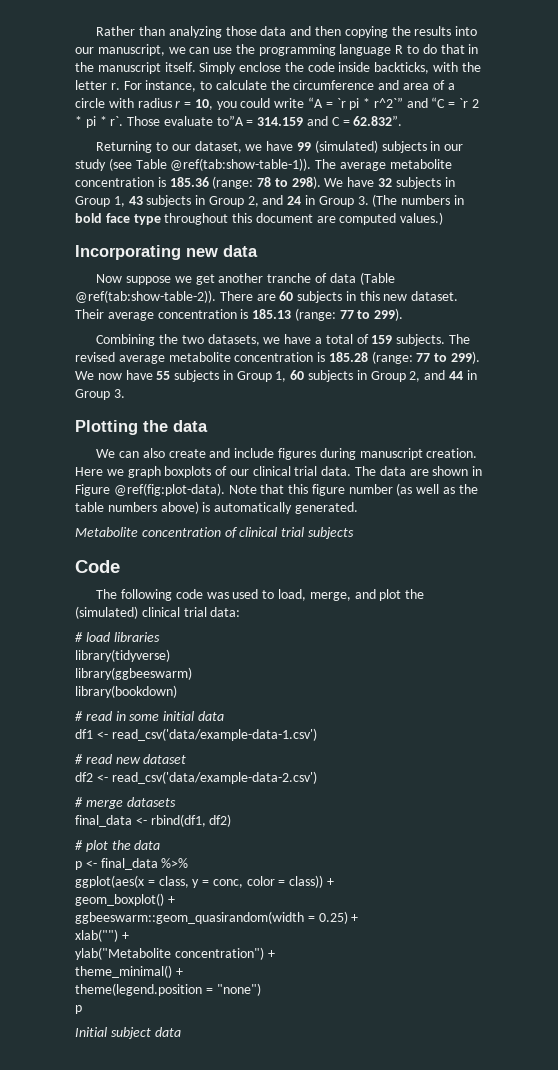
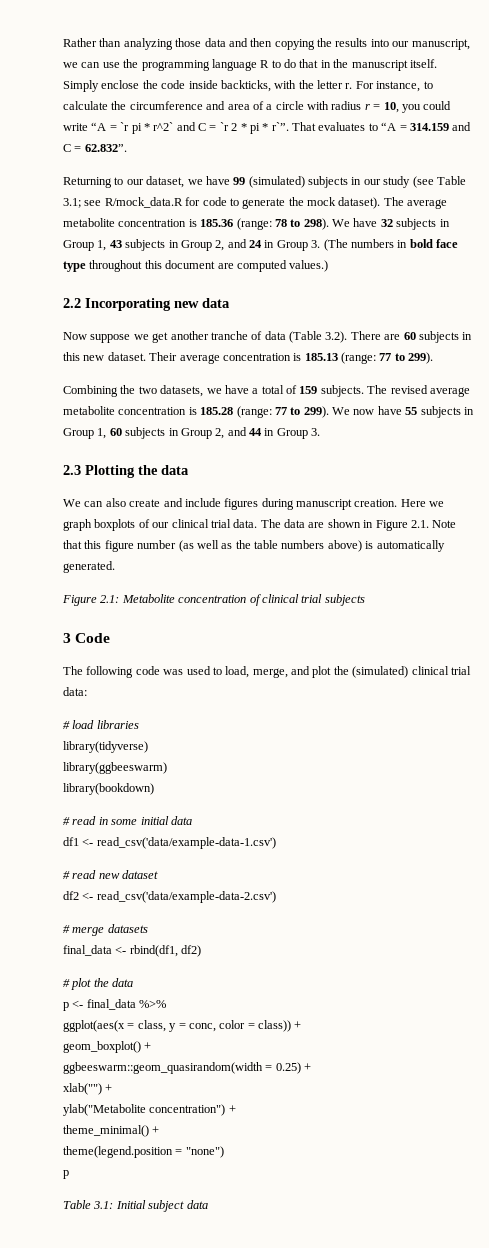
[373,97,446,108] r^2`” and “C -> [153,122,206,131] r^2` and C
[110,115,244,126] r`. Those evaluate to”A -> [271,122,397,131] r`”. That evaluates to “A
[170,158,312,171] @ref(tab:show-table-1)). -> [63,197,381,209] 3.1; see R/mock_data.R for code to generate the mock dataset).
(444, 218) none -> [63,298,81,308] 2.2
[75,290,216,303] @ref(tab:show-table-2)). -> [325,331,348,343] 3.2).
(125, 393) none -> [63,465,81,475] 2.3
[113,483,225,496] @ref(fig:plot-data). -> [410,520,429,528] 2.1.
(358, 508) none -> [62,595,120,606] Figure 2.1:
(354, 533) none -> [63,633,71,643] 3
(82, 1009) none -> [63,1200,114,1209] Table 3.1:

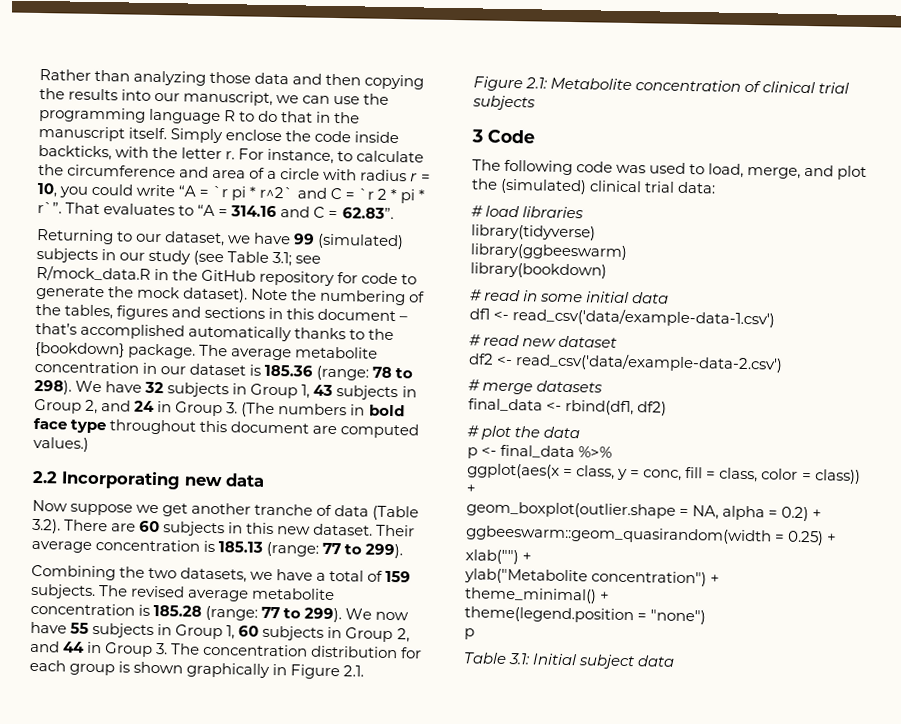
[409,122,472,131] [63,144,127,152] 314.159 and C = 62.832”. -> [230,205,394,220] 314.16 and C = 62.83”.
(183, 202) none -> [154,268,336,287] in the GitHub repository
(381, 203) none -> [251,288,426,306] [35,303,409,322] [35,322,395,342] [35,341,197,359] Note the numbering of the tables, figures and sections in this document – that’s accomplished automatically thanks to the {bookdown} package.
(187, 223) none -> [142,362,247,376] in our dataset
[63,465,189,478] [63,498,445,510] [63,519,457,531] [63,540,445,552] [63,561,115,573] // 2.3 Plotting the data // We can also create and include figures during manuscript creation. Here we graph boxplots of our clinical trial data. The data are shown in Figure 2.1. Note that this figure number (as well as the table numbers above) is automatically generated. -> [171,643,423,659] [29,659,365,680] The concentration distribution for each group is shown graphically in Figure 2.1.
(216, 1027) none -> [685,466,759,483] fill = class,
[63,1041,141,1053] geom_boxplot() -> [466,501,810,522] geom_boxplot(outlier.shape = NA, alpha = 0.2)

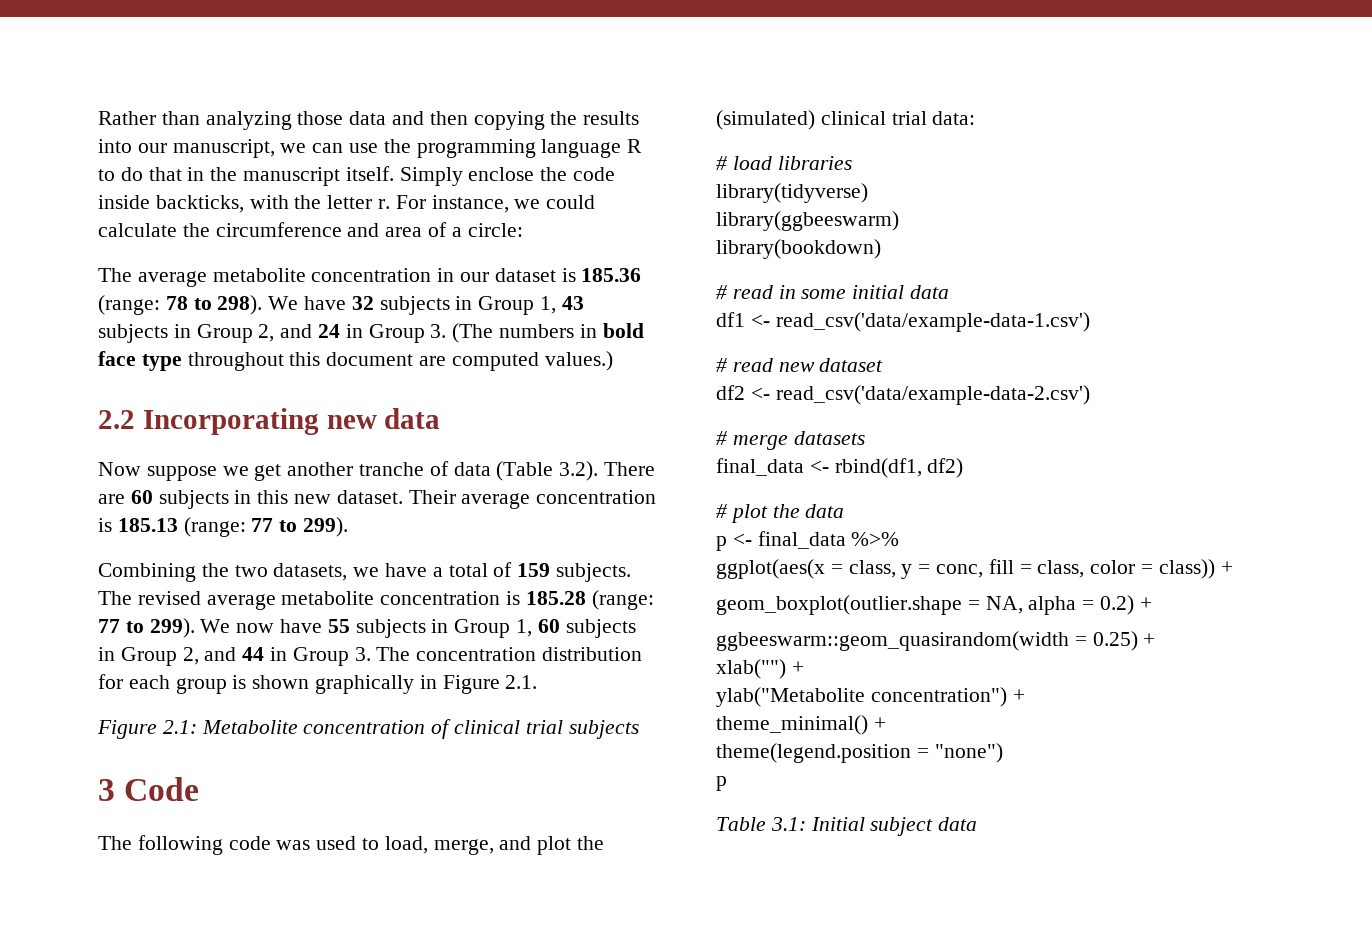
[337,151,354,162] to -> [514,195,596,209] we could
[280,168,431,182] [37,182,425,204] [37,201,394,220] [36,228,405,250] [36,247,322,267] [36,264,418,287] [36,285,426,306] [35,303,409,322] [35,322,395,342] [35,341,197,359] circle with radius r = 10, you could write “A = `r pi * r^2` and C = `r 2 * pi * r`”. That evaluates to “A = 314.16 and C = 62.83”. // Returning to our dataset, we have 99 (simulated) subjects in our study (see Table 3.1; see R/mock_data.R in the GitHub repository for code to generate the mock dataset). Note the numbering of the tables, figures and sections in this document – that’s accomplished automatically thanks to the {bookdown} package. -> [467,223,523,237] circle: //

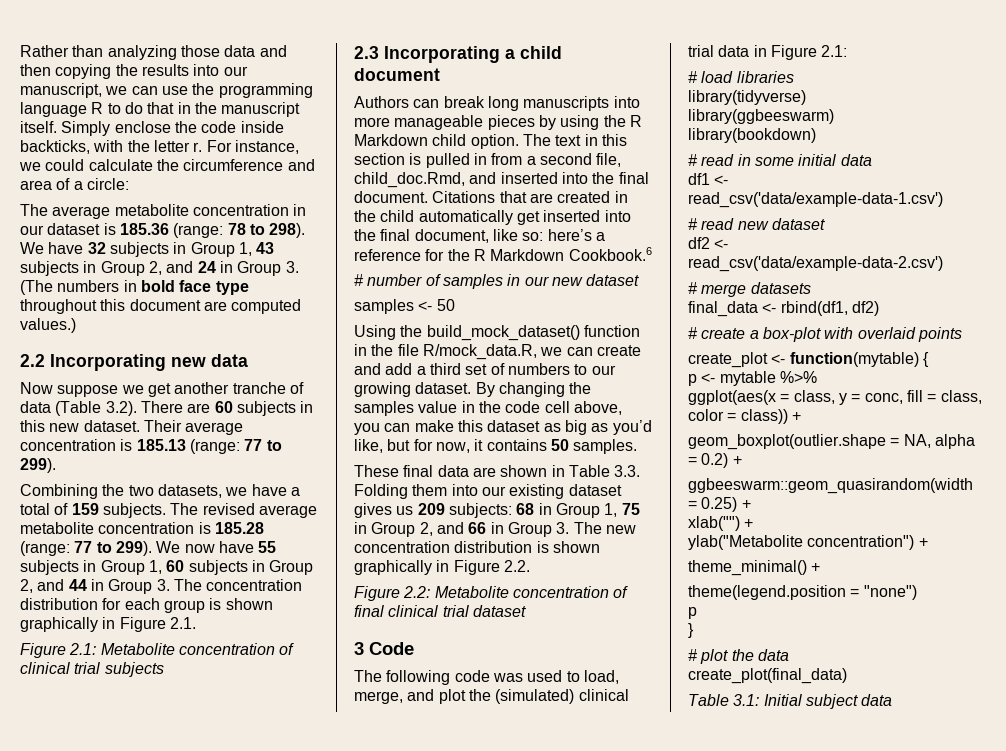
(639, 729) none -> [354,46,562,63] [354,68,440,81] [354,96,640,111] [354,115,642,130] [354,134,627,149] [354,153,622,168] [354,172,649,188] [354,191,628,203] [354,210,631,225] [354,229,605,243] [354,247,652,261] [354,274,640,289] [354,299,455,314] [354,325,640,341] [354,344,641,360] [354,363,616,375] [354,382,592,397] [354,401,622,416] [354,420,652,435] [354,439,638,454] [354,465,641,477] [354,484,622,499] [354,503,640,518] [354,522,636,537] [354,541,600,553] [354,560,530,575] [354,586,629,601] [354,605,526,617] // 2.3 Incorporating a child document // Authors can break long manuscripts into more manageable pieces by using the R Markdown child option. The text in this section is pulled in from a second file, child_doc.Rmd, and inserted into the final document. Citations that are created in the child automatically get inserted into the final document, like so: here’s a reference for the R Markdown Cookbook.6 // # number of samples in our new dataset // samples <- 50 // Using the build_mock_dataset() function in the file R/mock_data.R, we can create and add a third set of numbers to our growing dataset. By changing the samples value in the code cell above, you can make this dataset as big as you’d like, but for now, it contains 50 samples. // These final data are shown in Table 3.3. Folding them into our existing dataset gives us 209 subjects: 68 in Group 1, 75 in Group 2, and 66 in Group 3. The new concentration distribution is shown graphically in Figure 2.2. // Figure 2.2: Metabolite concentration of final clinical trial dataset
[932,111,976,125] data: -> [718,45,848,60] data in Figure 2.1:
[730,504,845,523] plot the data -> [701,327,962,342] [688,352,929,368] create a box-plot with overlaid points // create_plot <- function(mytable) {
[757,531,846,549] final_data -> [719,371,776,386] mytable
(727, 783) none -> [688,623,694,638] [688,649,789,664] [688,668,847,684] // } // # plot the data // create_plot(final_data)

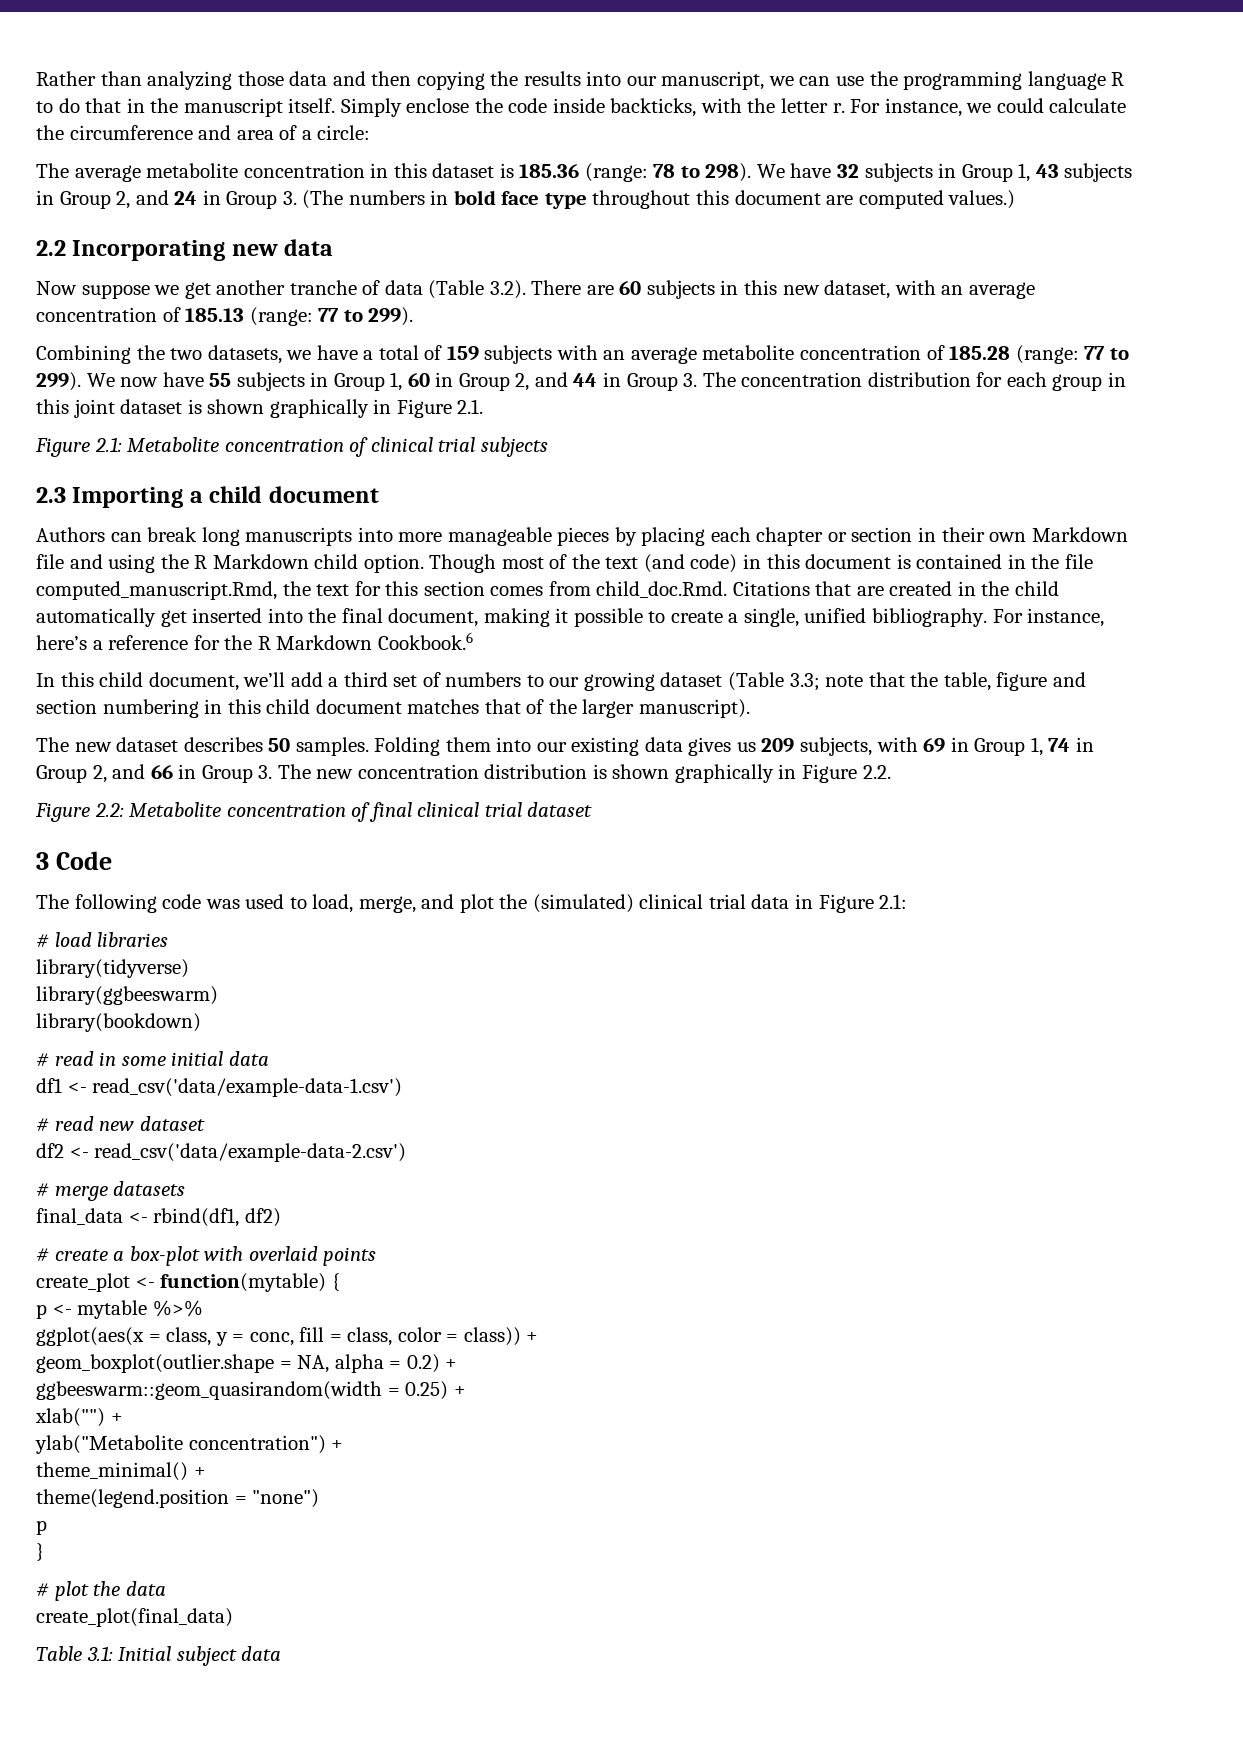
[20,225,44,235] our -> [393,163,427,178] this
[83,420,182,432] dataset. Their -> [824,280,964,299] dataset, with an
[120,439,133,451] is -> [162,307,181,322] of
[102,503,317,518] [20,522,211,534] subjects. The revised average metabolite concentration is -> [484,345,945,364] subjects with an average metabolite concentration of
[188,560,248,575] subjects -> (430, 380) none
(205, 606) none -> [1107,372,1126,387] [36,399,183,418] in this joint dataset
[384,46,500,63] Incorporating -> [72,487,184,508] Importing
(556, 122) none -> [641,527,1128,546] [36,554,103,569] placing each chapter or section in their own Markdown file and
[522,134,627,146] [354,153,622,168] [354,172,649,188] [354,191,428,203] The text in this section is pulled in from a second file, child_doc.Rmd, and inserted into the final document. -> [429,554,1093,573] [36,581,728,600] Though most of the text (and code) in this document is contained in the file computed_manuscript.Rmd, the text for this section comes from child_doc.Rmd.
[492,229,544,241] like so: -> [483,608,1105,627] making it possible to create a single, unified bibliography. For instance,
[354,274,640,289] [354,299,455,314] [354,325,640,341] [354,344,641,360] [354,363,381,375] # number of samples in our new dataset // samples <- 50 // Using the build_mock_dataset() function in the file R/mock_data.R, we can create and -> [36,672,286,691] In this child document, we’ll
[415,382,592,397] [354,401,622,416] [354,420,652,435] [354,439,638,454] [354,465,641,477] dataset. By changing the samples value in the code cell above, you can make this dataset as big as you’d like, but for now, it contains 50 samples. // These final data are shown in Table 3.3. -> [660,672,1086,691] [36,699,750,718] [36,737,369,756] dataset (Table 3.3; note that the table, figure and section numbering in this child document matches that of the larger manuscript). // The new dataset describes 50 samples.
[568,484,622,496] dataset -> [644,737,683,752] data
[448,503,640,518] subjects: 68 in Group 1, 75 -> [800,737,1071,756] subjects, with 69 in Group 1, 74

